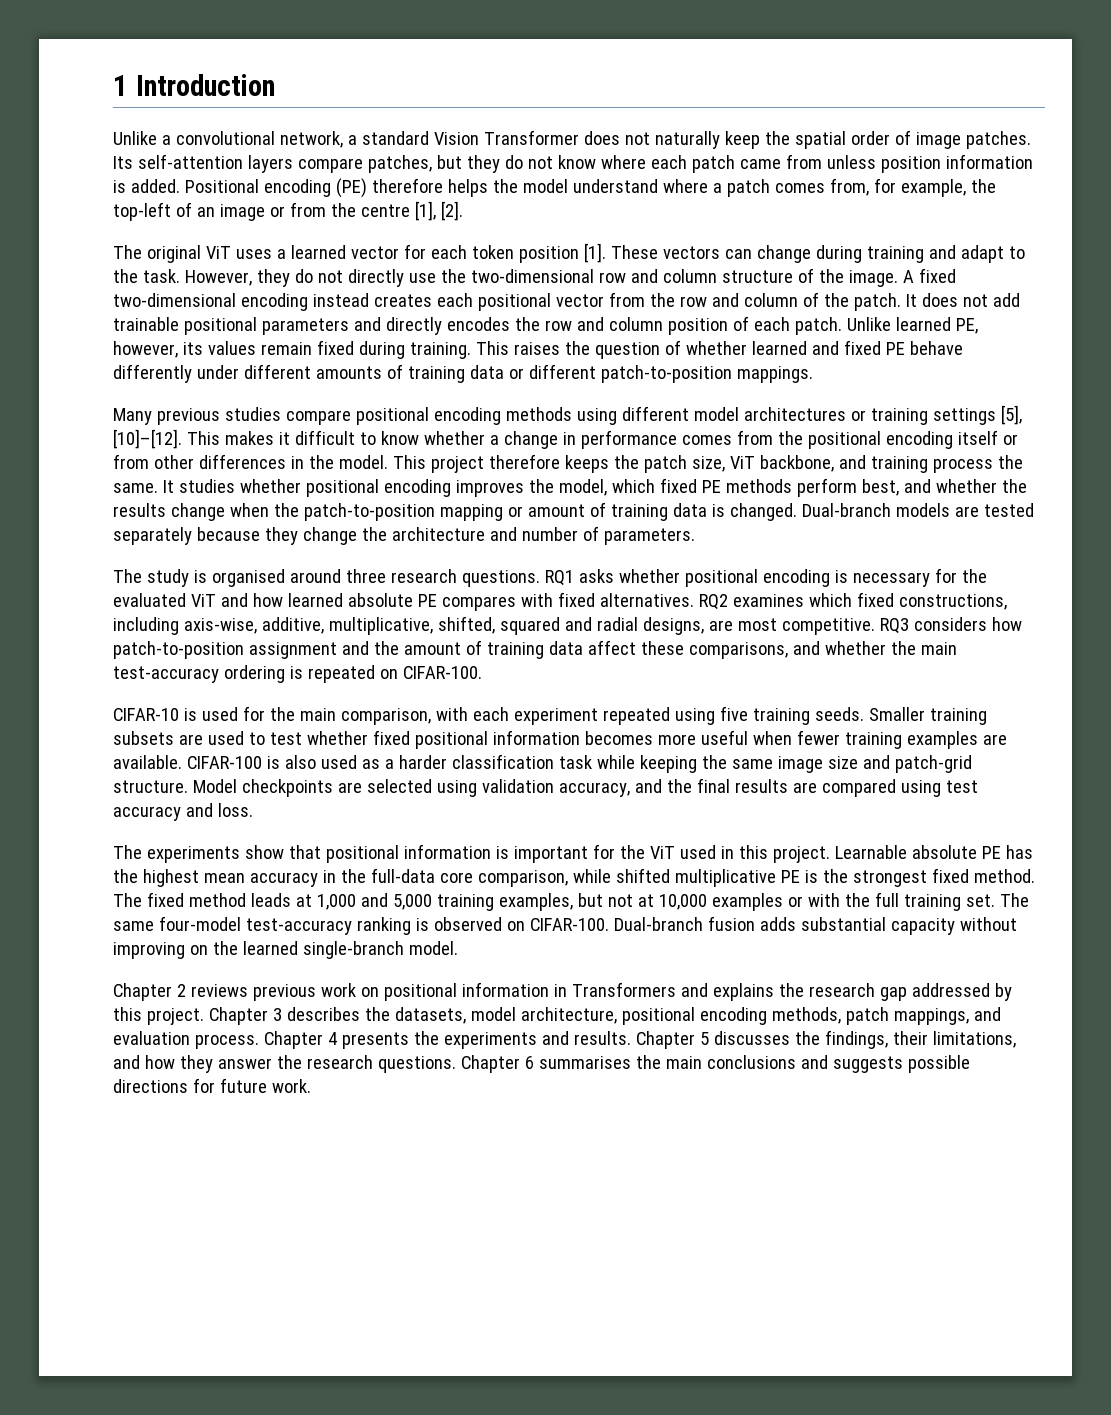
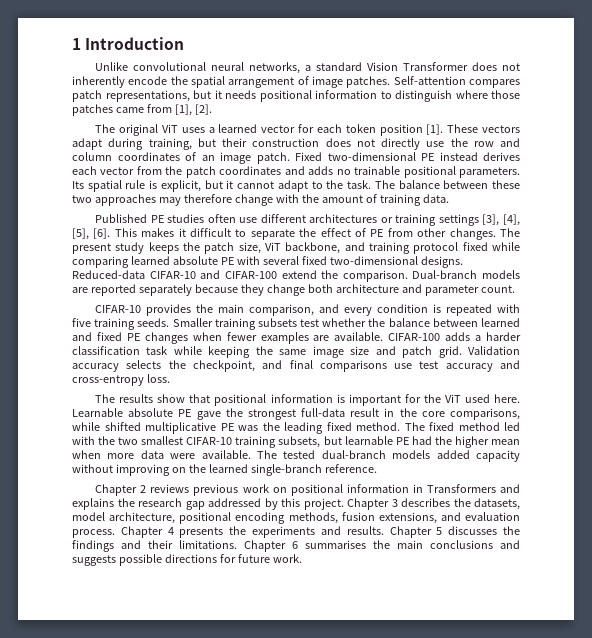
[161,131,343,148] a convolutional network, -> [133,62,301,74] convolutional neural networks,
[654,131,760,149] naturally keep -> [72,76,168,88] inherently encode
[850,131,890,145] order -> [228,77,295,88] arrangement
[113,154,1033,173] [113,178,996,198] [113,202,410,221] Its self-attention layers compare patches, but they do not know where each patch came from unless position information is added. Positional encoding (PE) therefore helps the model understand where a patch comes from, for example, the top-left of an image or from the centre -> [393,76,520,88] [72,90,520,102] [72,104,172,116] Self-attention compares patch representations, but it needs positional information to distinguish where those patches came from
[724,245,1025,263] [113,268,956,287] [113,292,1020,311] [113,316,978,335] [113,340,963,359] [113,364,813,383] [113,405,1022,425] [113,429,182,449] can change during training and adapt to the task. However, they do not directly use the two-dimensional row and column structure of the image. A fixed two-dimensional encoding instead creates each positional vector from the row and column of the patch. It does not add trainable positional parameters and directly encodes the row and column position of each patch. Unlike learned PE, however, its values remain fixed during training. This raises the question of whether learned and fixed PE behave differently under different amounts of training data or different patch-to-position mappings. // Many previous studies compare positional encoding methods using different model architectures or training settings [5], [10]–[12]. -> [72,138,520,150] [72,152,520,164] [72,166,520,178] [72,180,520,192] [72,194,449,206] [95,214,520,226] [72,228,111,240] adapt during training, but their construction does not directly use the row and column coordinates of an image patch. Fixed two-dimensional PE instead derives each vector from the patch coordinates and adds no trainable positional parameters. Its spatial rule is explicit, but it cannot adapt to the task. The balance between these two approaches may therefore change with the amount of training data. // Published PE studies often use different architectures or training settings [3], [4], [5], [6].
[380,430,1018,449] [113,454,560,473] know whether a change in performance comes from the positional encoding itself or from other differences in the model. This project therefore -> [250,228,520,240] [72,242,145,254] separate the effect of PE from other changes. The present study
[932,455,1023,473] [113,478,1027,497] [113,502,797,521] process the same. It studies whether positional encoding improves the model, which fixed PE methods perform best, and whether the results change when the patch-to-position mapping or amount of training data is changed. -> [413,242,520,254] [72,256,463,268] [72,270,408,282] protocol fixed while comparing learned absolute PE with several fixed two-dimensional designs. Reduced-data CIFAR-10 and CIFAR-100 extend the comparison.
[983,503,1034,517] tested -> [90,284,136,296] reported
[361,527,387,541] the -> [307,284,333,293] both
[521,526,695,545] [113,568,987,587] [113,592,1007,611] [113,616,1022,635] [113,640,957,659] [113,665,482,683] [113,706,715,725] number of parameters. // The study is organised around three research questions. RQ1 asks whether positional encoding is necessary for the evaluated ViT and how learned absolute PE compares with fixed alternatives. RQ2 examines which fixed constructions, including axis-wise, additive, multiplicative, shifted, squared and radial designs, are most competitive. RQ3 considers how patch-to-position assignment and the amount of training data affect these comparisons, and whether the main test-accuracy ordering is repeated on CIFAR-100. // CIFAR-10 is used for the main comparison, with each experiment repeated using -> [424,285,515,296] [95,304,520,316] parameter count. // CIFAR-10 provides the main comparison, and every condition is repeated with
[178,730,748,749] are used to test whether fixed positional information becomes more useful -> [300,318,520,327] [72,332,188,344] test whether the balance between learned and fixed PE changes
[844,732,902,749] training -> (257, 336) none
[266,755,380,769] is also used as -> [445,332,471,341] adds
[894,755,972,773] [113,778,941,797] patch-grid structure. Model checkpoints are selected using validation accuracy, and the final results are compared using -> [402,346,520,358] [72,360,413,372] patch grid. Validation accuracy selects the checkpoint, and final comparisons use
(213, 810) none -> [72,375,144,386] cross-entropy
[146,846,240,863] experiments -> [119,394,154,403] results
[720,845,1033,863] [113,868,568,887] in this project. Learnable absolute PE has the highest mean accuracy in the full-data core comparison, -> [494,394,520,403] [72,408,520,420] here. Learnable absolute PE gave the strongest full-data result in the core comparisons,
[804,869,927,887] is the strongest -> [238,422,323,434] was the leading
[250,892,1029,911] [113,916,886,935] leads at 1,000 and 5,000 training examples, but not at 10,000 examples or with the full training set. The same four-model test-accuracy ranking is observed on CIFAR-100. Dual-branch fusion adds substantial -> [504,422,520,431] [72,436,521,448] [72,450,470,459] led with the two smallest CIFAR-10 training subsets, but learnable PE had the higher mean when more data were available. The tested dual-branch models added
[408,941,458,955] model. -> [324,464,377,473] reference.
[845,1007,969,1025] patch mappings, -> [341,512,437,524] fusion extensions,
[824,1030,1016,1049] [113,1055,456,1073] findings, their limitations, and how they answer the research questions. -> [72,540,237,552] findings and their limitations.

